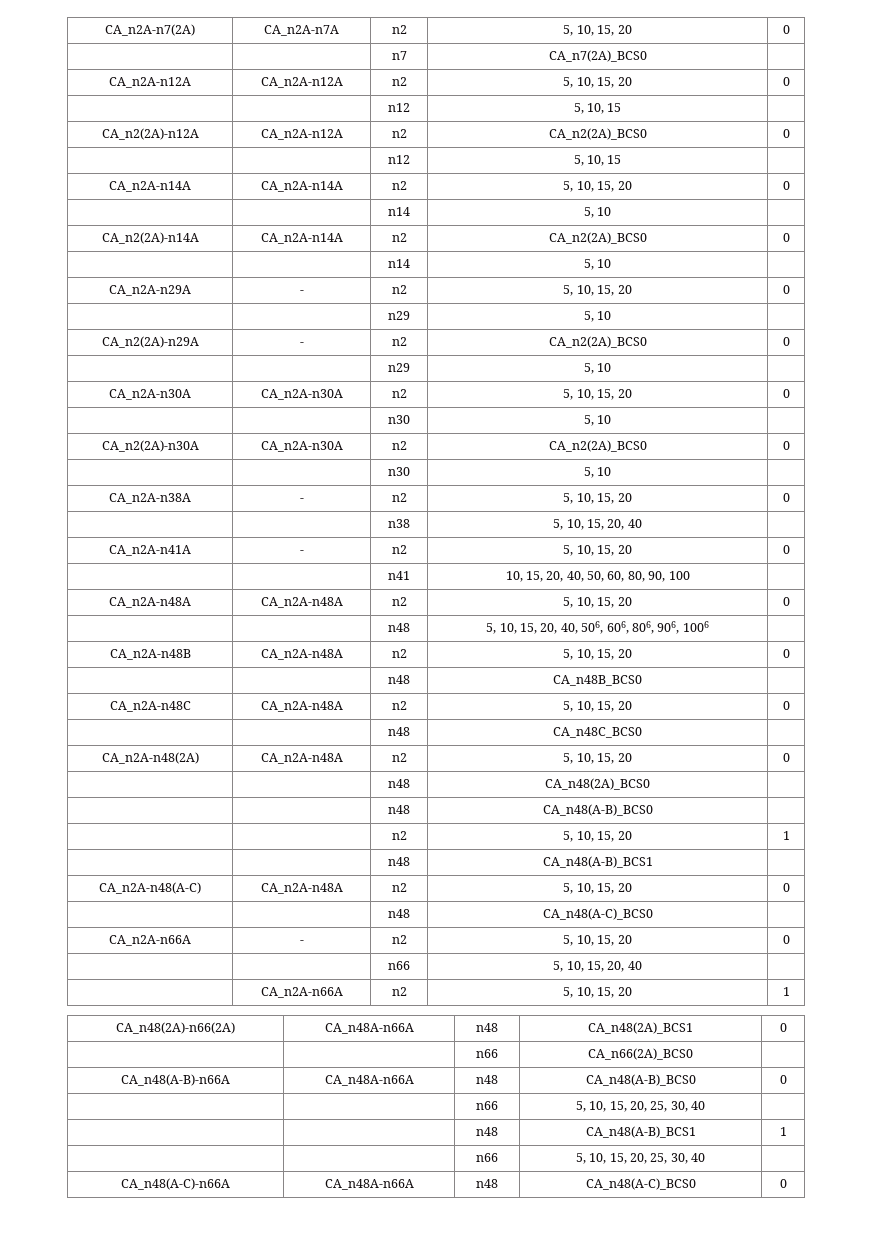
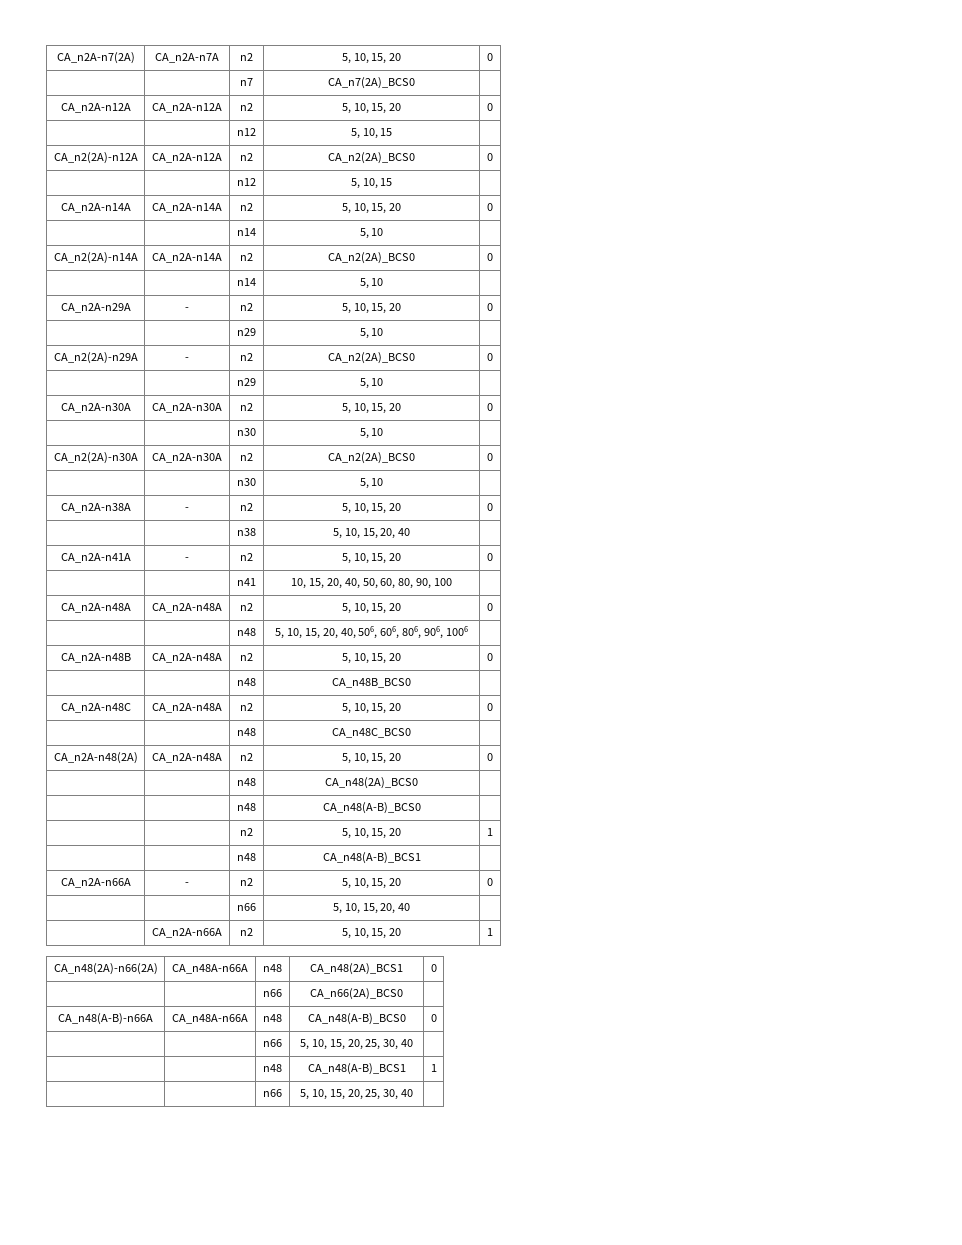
[99,882,201,894] [260,883,343,894] [391,883,407,892] [563,883,632,894] [782,883,790,892] [388,909,410,918] [542,908,653,920] // CA_n2A-n48(A-C) | CA_n2A-n48A | n2 | 5, 10, 15, 20 | 0 // | | n48 | CA_n48(A-C)_BCS0 | -> (421, 858) none
[121,1178,230,1190] [324,1179,414,1190] [476,1179,498,1188] [585,1178,696,1190] [779,1179,787,1188] // CA_n48(A-C)-n66A | CA_n48A-n66A | n48 | CA_n48(A-C)_BCS0 | 0 -> (414, 1093) none

